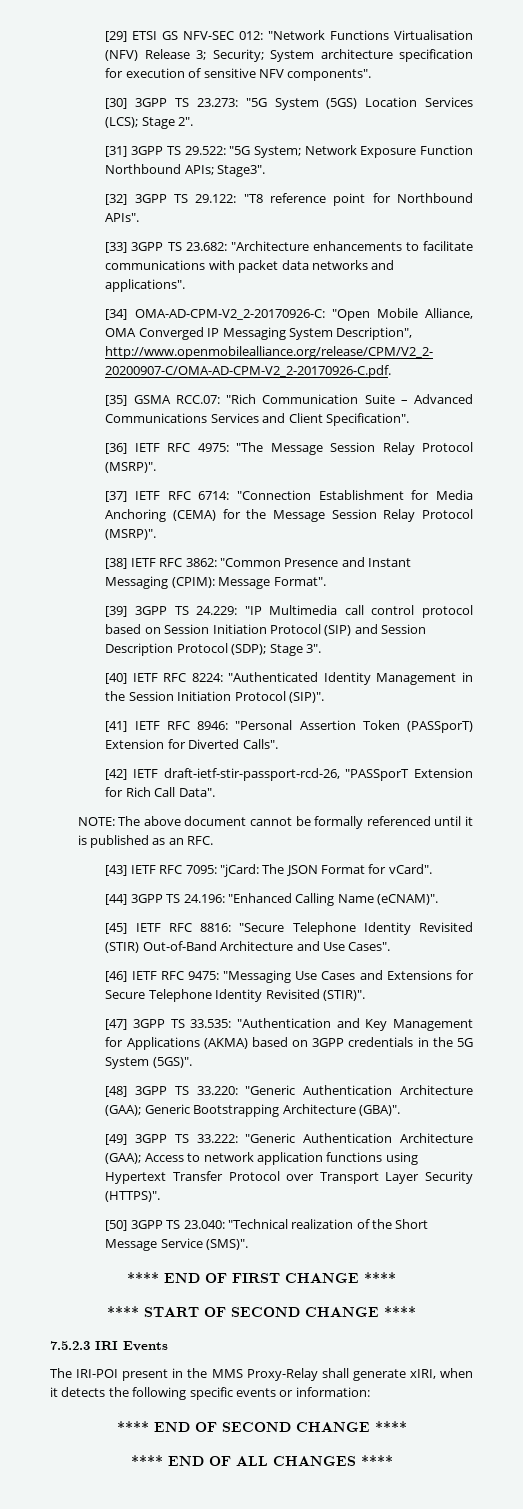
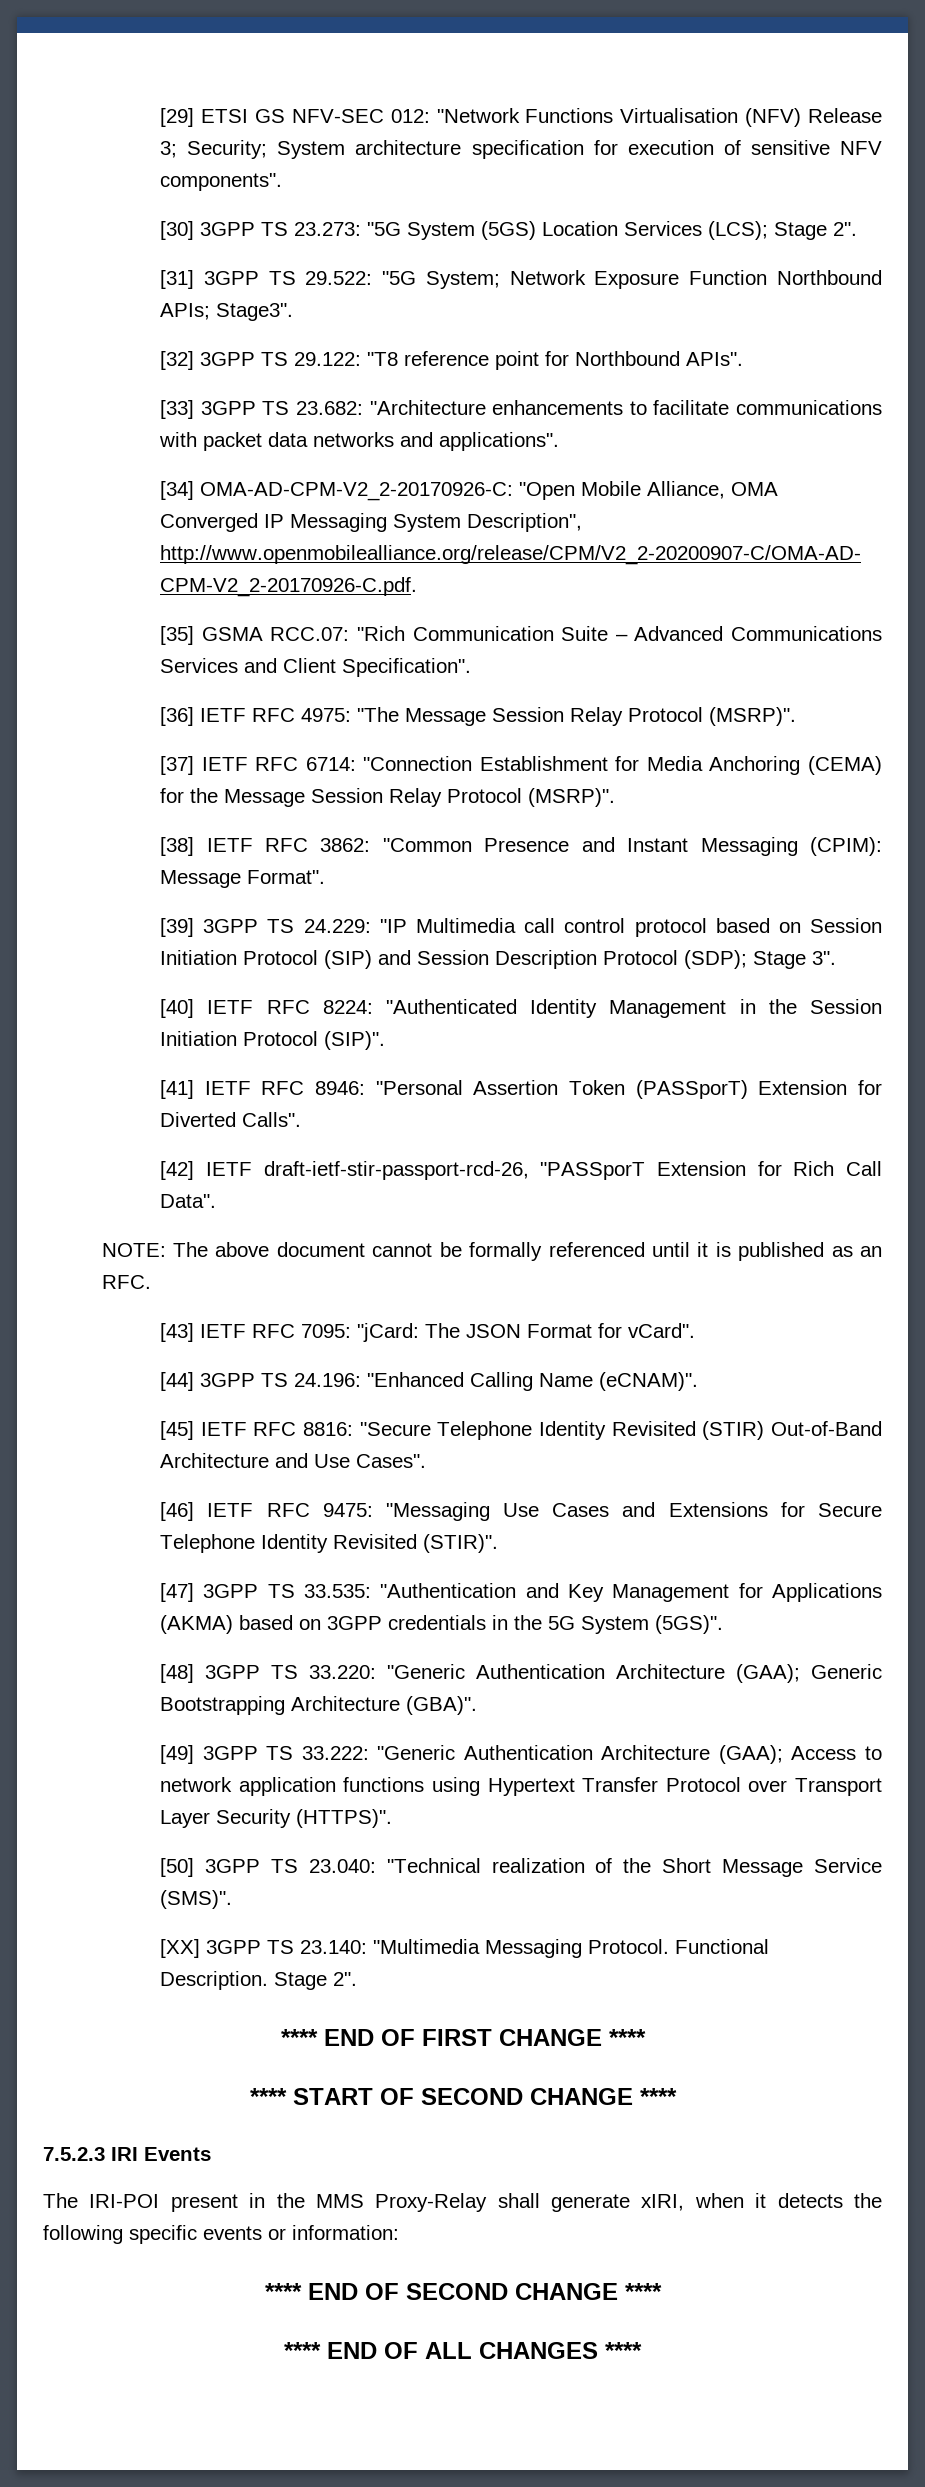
(249, 1244) none -> [160,1939,770,1958] [160,1971,358,1990] // [XX] 3GPP TS 23.140: "Multimedia Messaging Protocol. Functional Description. Stage 2".

